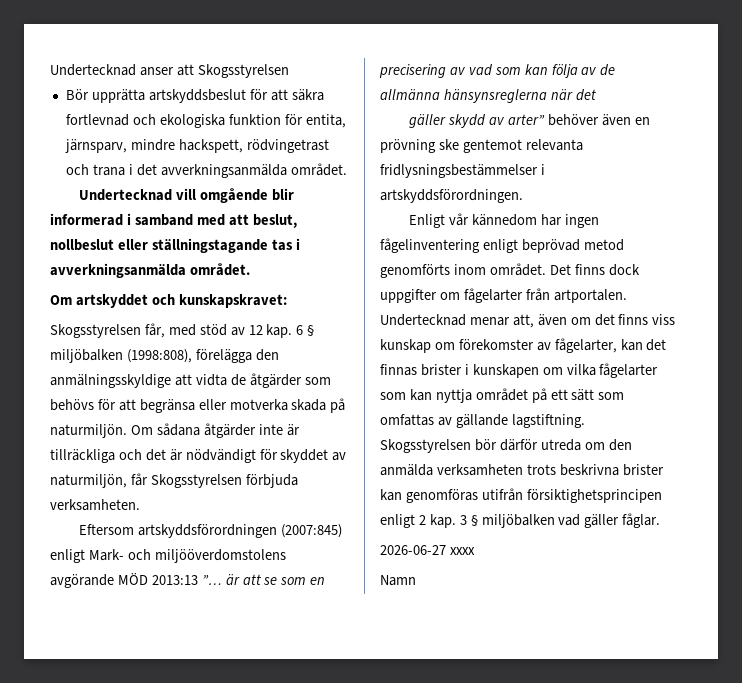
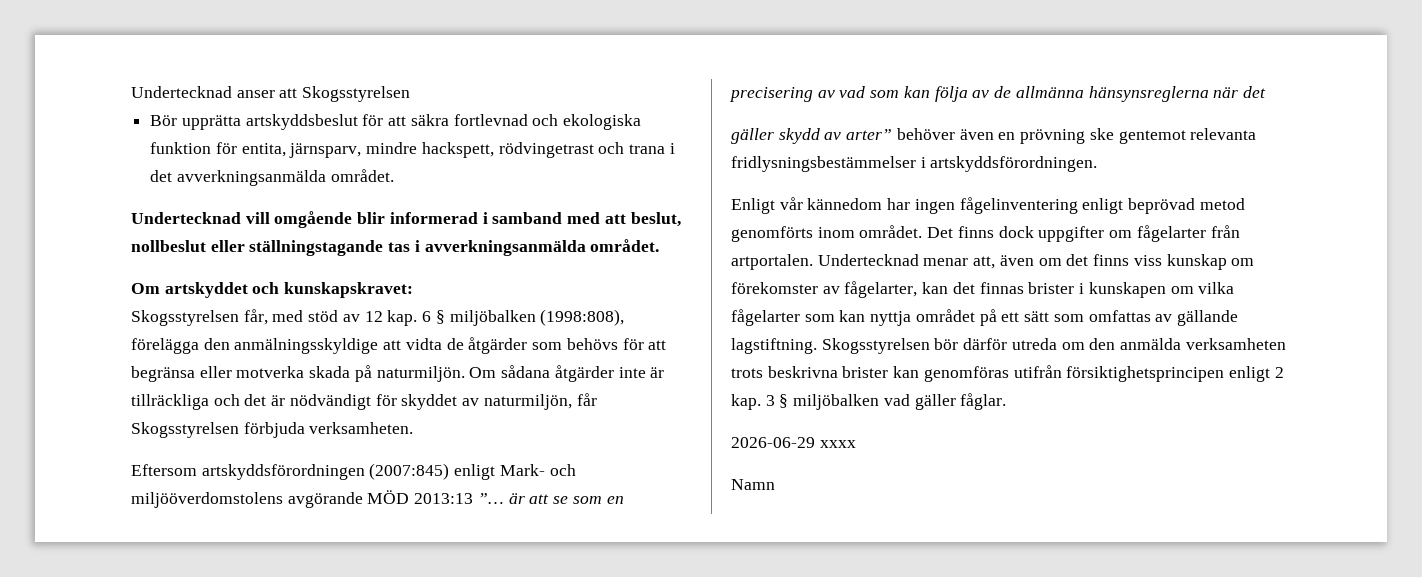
[380,545,446,555] 2026-06-27 -> [731,437,815,448] 2026-06-29

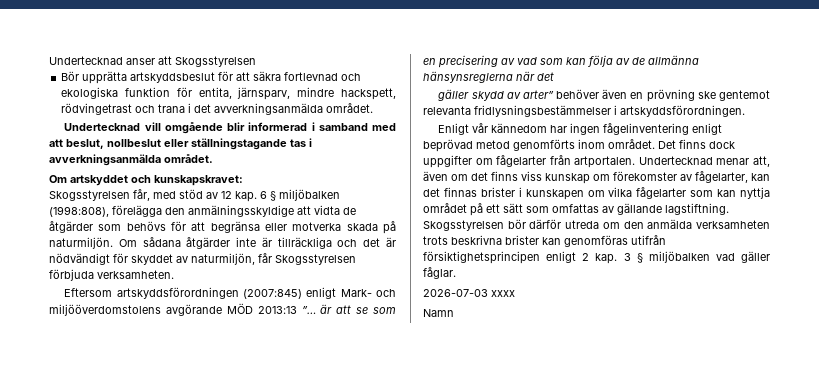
[731,437,815,448] 2026-06-29 -> [423,289,488,297] 2026-07-03

